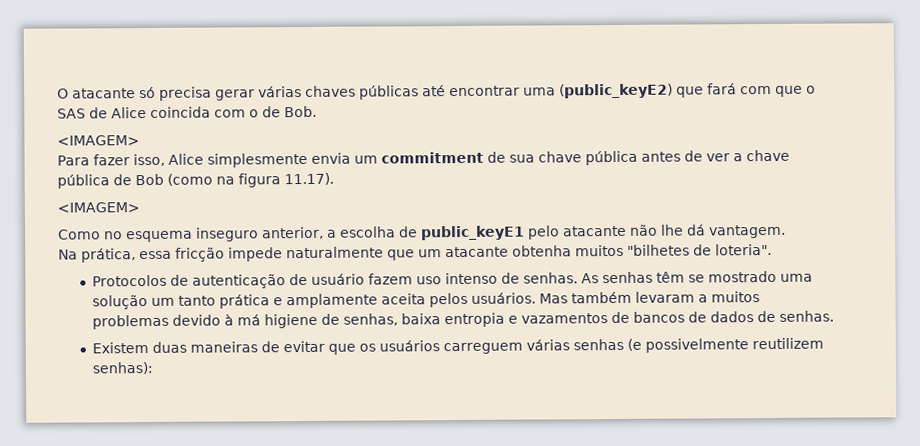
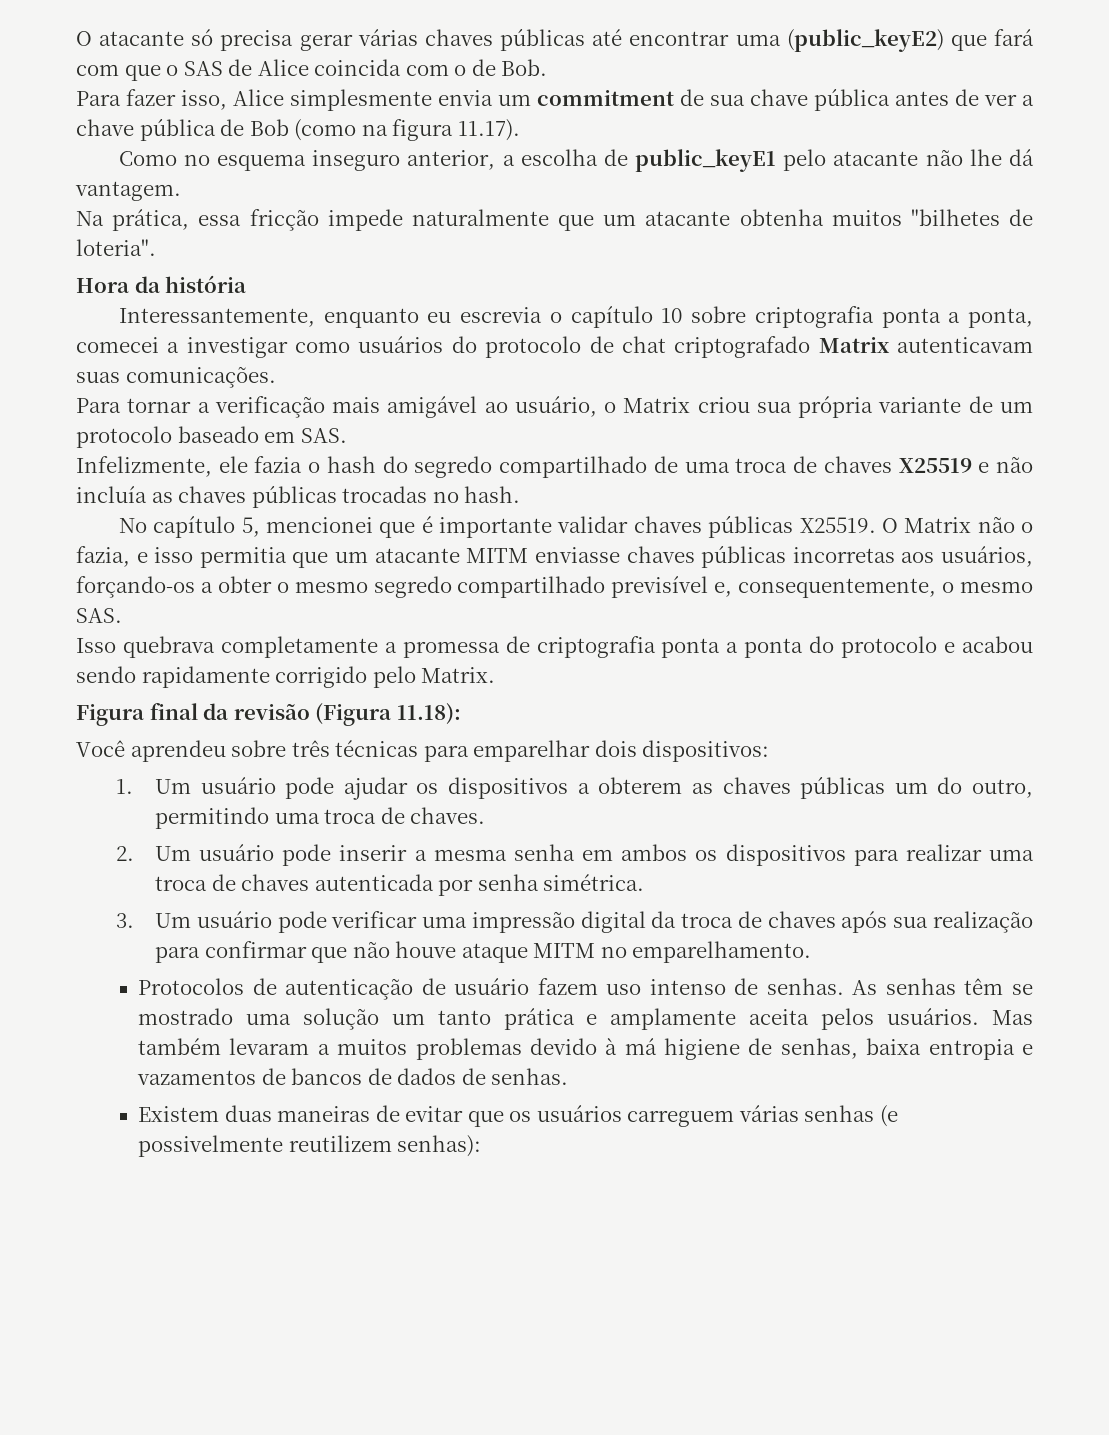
[57,135,140,146] // <IMAGEM> -> (548, 67) none
[57,202,140,213] // <IMAGEM> -> (520, 130) none
(772, 249) none -> [76,275,247,293] [118,306,1033,328] [76,336,1033,358] [76,366,276,388] [76,396,1033,418] [76,426,347,448] [76,456,1034,478] [76,485,521,508] [118,515,1033,538] [76,545,1034,568] [76,576,1033,598] [76,608,122,623] [76,636,1033,658] [76,666,496,688] [76,703,461,726] [76,740,770,762] [115,776,1033,800] [155,807,486,829] [115,844,1034,866] [155,874,645,896] [115,911,1034,933] [155,941,812,963] // Hora da história // Interessantemente, enquanto eu escrevia o capítulo 10 sobre criptografia ponta a ponta, comecei a investigar como usuários do protocolo de chat criptografado Matrix autenticavam suas comunicações. // Para tornar a verificação mais amigável ao usuário, o Matrix criou sua própria variante de um protocolo baseado em SAS. // Infelizmente, ele fazia o hash do segredo compartilhado de uma troca de chaves X25519 e não incluía as chaves públicas trocadas no hash. // No capítulo 5, mencionei que é importante validar chaves públicas X25519. O Matrix não o fazia, e isso permitia que um atacante MITM enviasse chaves públicas incorretas aos usuários, forçando-os a obter o mesmo segredo compartilhado previsível e, consequentemente, o mesmo SAS. // Isso quebrava completamente a promessa de criptografia ponta a ponta do protocolo e acabou sendo rapidamente corrigido pelo Matrix. // Figura final da revisão (Figura 11.18): // Você aprendeu sobre três técnicas para emparelhar dois dispositivos: // 1. Um usuário pode ajudar os dispositivos a obterem as chaves públicas um do outro, permitindo uma troca de chaves. // 2. Um usuário pode inserir a mesma senha em ambos os dispositivos para realizar uma troca de chaves autenticada por senha simétrica. // 3. Um usuário pode verificar uma impressão digital da troca de chaves após sua realização para confirmar que não houve ataque MITM no emparelhamento.

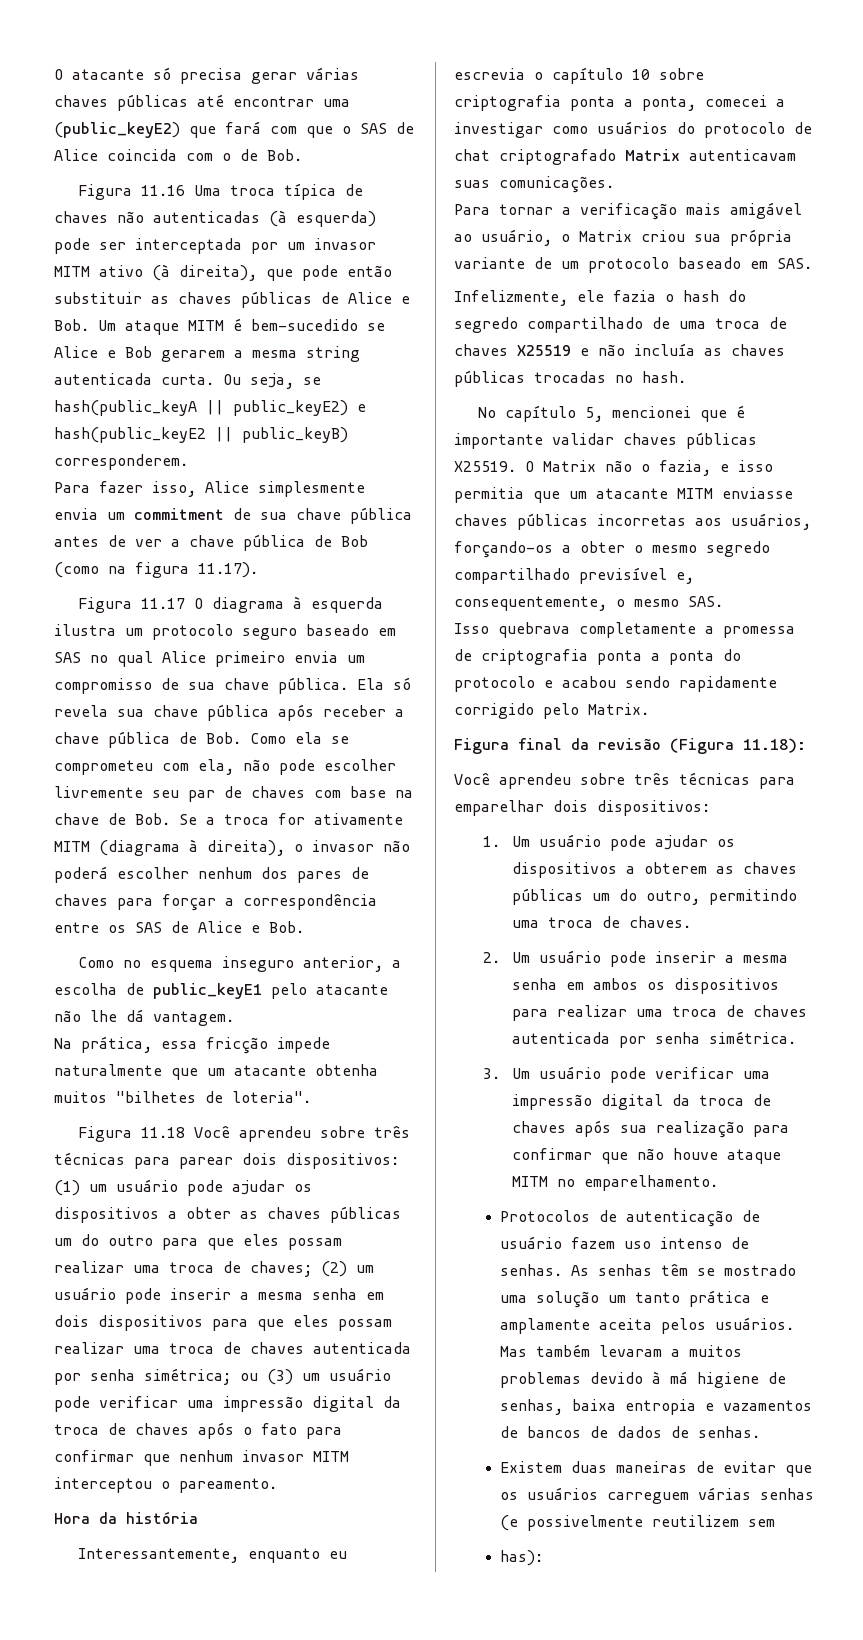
(548, 67) none -> [77,183,363,200] [54,210,376,227] [54,238,376,254] [54,264,392,281] [54,291,410,308] [54,318,385,335] [54,346,360,362] [54,373,321,389] [54,400,366,416] [54,427,348,443] [54,454,188,470] // Figura 11.16 Uma troca típica de chaves não autenticadas (à esquerda) pode ser interceptada por um invasor MITM ativo (à direita), que pode então substituir as chaves públicas de Alice e Bob. Um ataque MITM é bem-sucedido se Alice e Bob gerarem a mesma string autenticada curta. Ou seja, se hash(public_keyA || public_keyE2) e hash(public_keyE2 || public_keyB) corresponderem.
(520, 130) none -> [77,596,383,613] [54,624,396,640] [54,651,365,667] [54,677,411,694] [54,704,404,721] [54,731,349,748] [54,759,396,775] [54,786,413,802] [54,813,403,825] [54,839,410,856] [54,866,369,883] [54,894,377,911] [54,921,304,933] // Figura 11.17 O diagrama à esquerda ilustra um protocolo seguro baseado em SAS no qual Alice primeiro envia um compromisso de sua chave pública. Ela só revela sua chave pública após receber a chave pública de Bob. Como ela se comprometeu com ela, não pode escolher livremente seu par de chaves com base na chave de Bob. Se a troca for ativamente MITM (diagrama à direita), o invasor não poderá escolher nenhum dos pares de chaves para forçar a correspondência entre os SAS de Alice e Bob.
(156, 247) none -> [77,1126,410,1142] [54,1152,399,1169] [54,1179,312,1196] [54,1206,401,1223] [54,1234,342,1250] [54,1261,374,1277] [54,1287,384,1304] [54,1315,392,1331] [54,1342,411,1354] [54,1368,391,1385] [54,1396,401,1412] [54,1422,342,1439] [54,1450,349,1466] [54,1477,277,1493] // Figura 11.18 Você aprendeu sobre três técnicas para parear dois dispositivos: (1) um usuário pode ajudar os dispositivos a obter as chaves públicas um do outro para que eles possam realizar uma troca de chaves; (2) um usuário pode inserir a mesma senha em dois dispositivos para que eles possam realizar uma troca de chaves autenticada por senha simétrica; ou (3) um usuário pode verificar uma impressão digital da troca de chaves após o fato para confirmar que nenhum invasor MITM interceptou o pareamento.
[397,1135,482,1157] senhas): -> [748,1519,776,1527] [500,1550,544,1566] sem // has):

